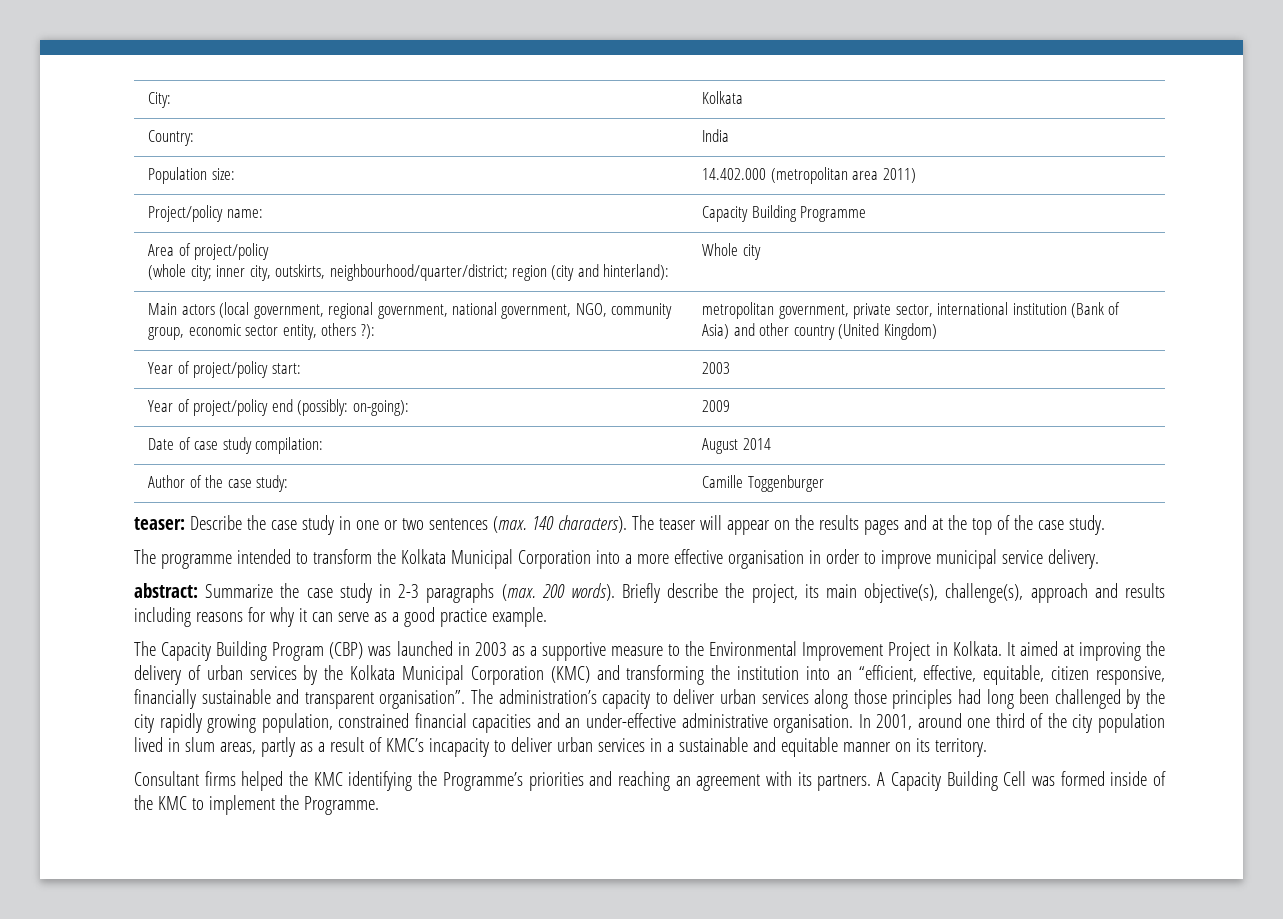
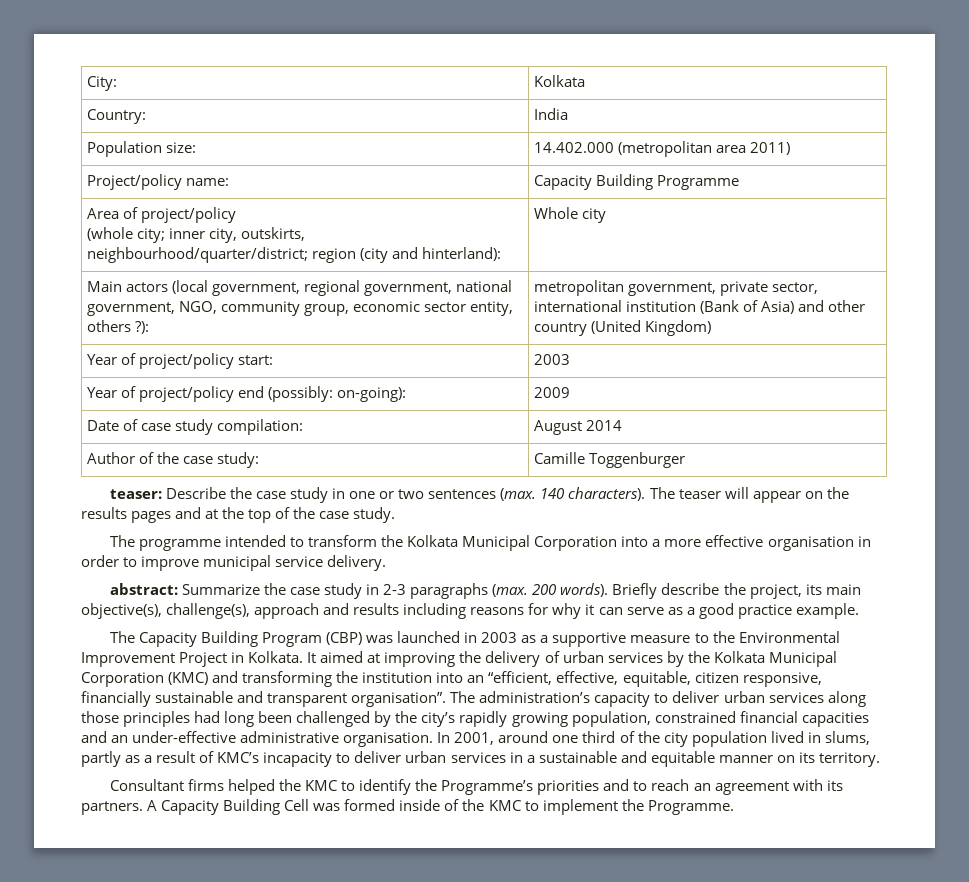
[134,714,154,733] city -> [421,712,456,727] city’s
[184,737,256,754] slum areas, -> [824,731,870,745] slums,
[348,771,413,791] identifying -> [341,779,412,795] to identify
[617,771,670,791] reaching -> [633,779,690,791] to reach

